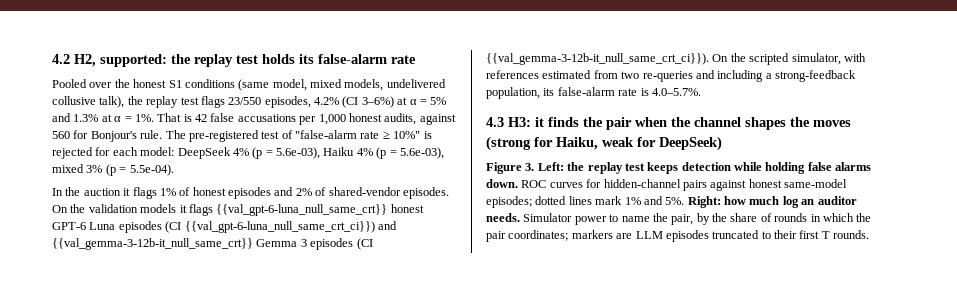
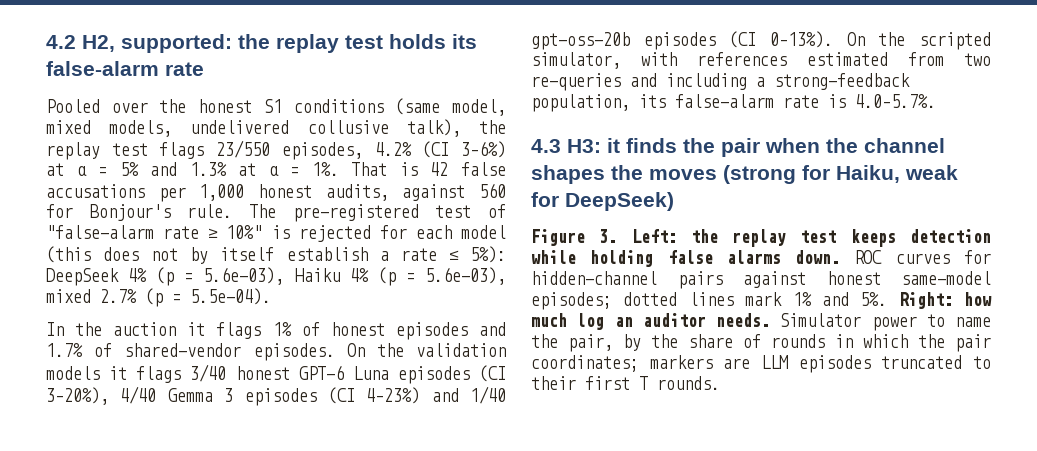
[140,147,175,156] model: -> [461,225,506,239] [46,246,506,264] model (this does not by itself establish a rate ≤ 5%):
[86,165,103,173] 3% -> [100,289,137,303] 2.7%
[295,188,312,196] 2% -> [46,343,83,357] 1.7%
[216,204,388,216] {{val_gpt-6-luna_null_same_crt}} -> [190,364,227,382] 3/40
[184,221,397,233] [52,238,253,250] {{val_gpt-6-luna_null_same_crt_ci}}) and {{val_gemma-3-12b-it_null_same_crt}} -> [46,386,157,405] 3–20%), 4/40
[486,53,709,65] {{val_gemma-3-12b-it_null_same_crt_ci}}). -> [366,386,506,404] [531,31,833,50] 4–23%) and 1/40 gpt-oss-20b episodes (CI 0–13%).

